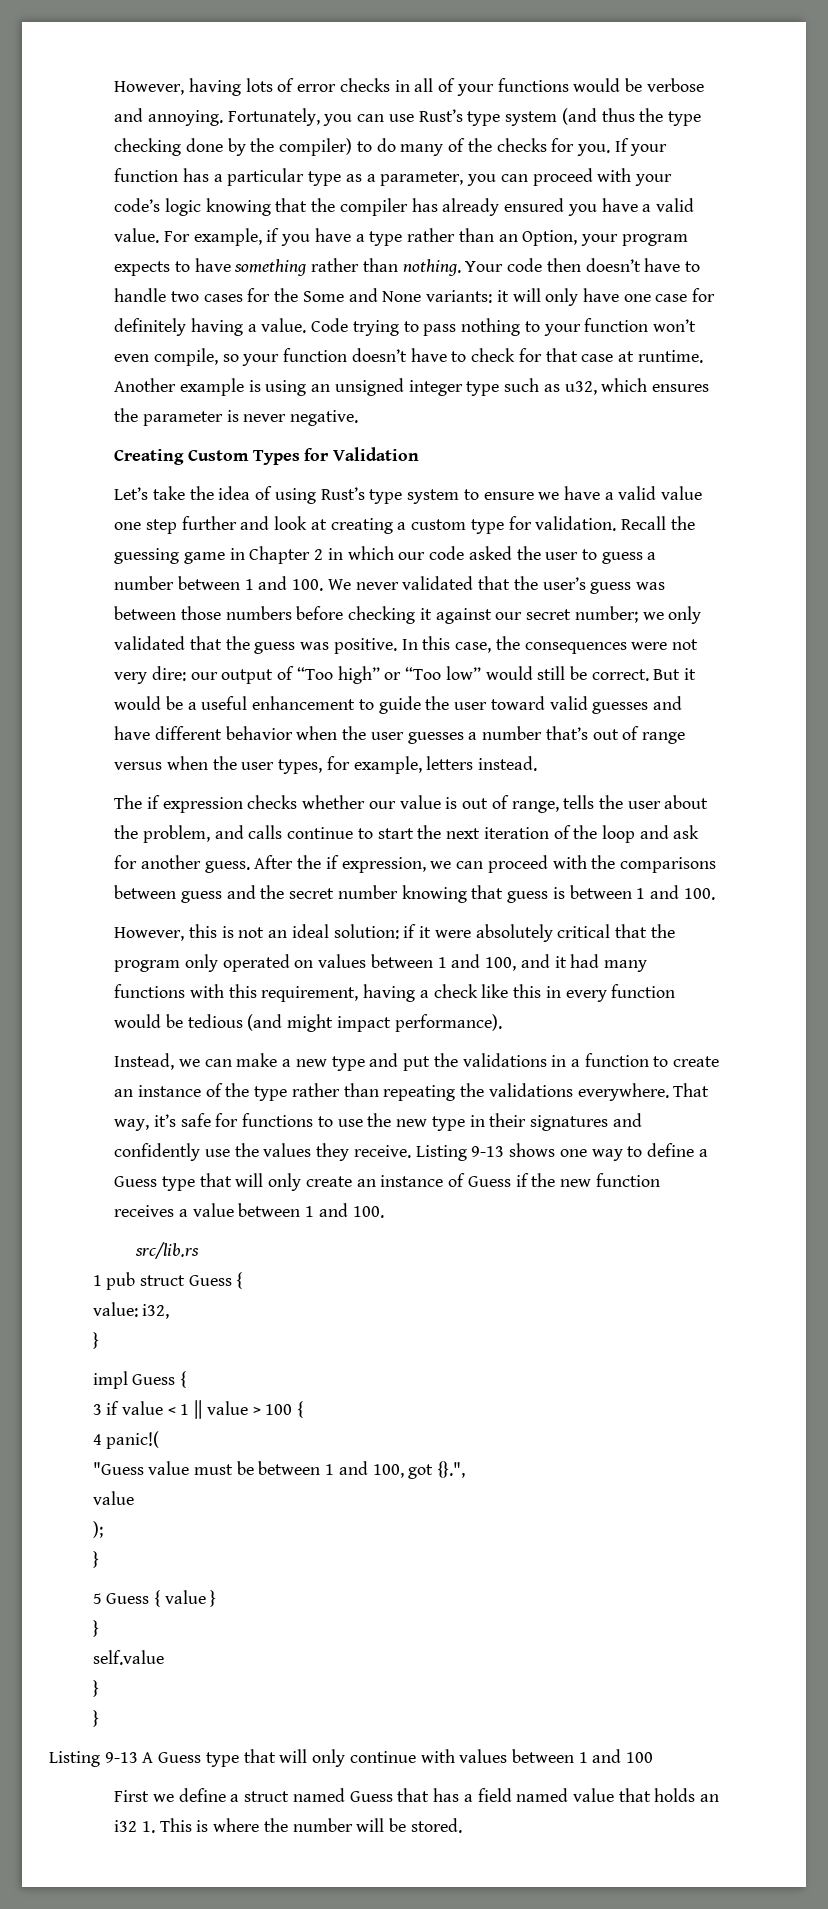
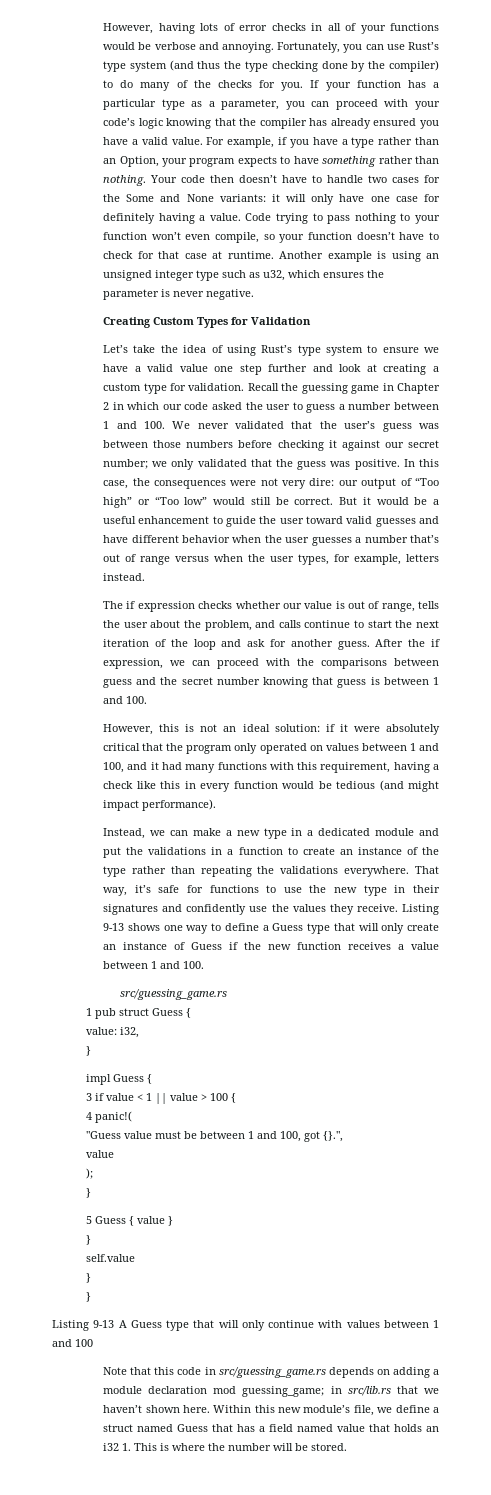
(365, 1063) none -> [291,828,415,836] in a dedicated module
[135,1242,200,1259] src/lib.rs -> [120,989,228,1000] src/guessing_game.rs
[114,1790,150,1802] First -> [103,1367,440,1378] [103,1386,439,1397] [103,1405,374,1416] Note that this code in src/guessing_game.rs depends on adding a module declaration mod guessing_game; in src/lib.rs that we haven’t shown here. Within this new module’s file,

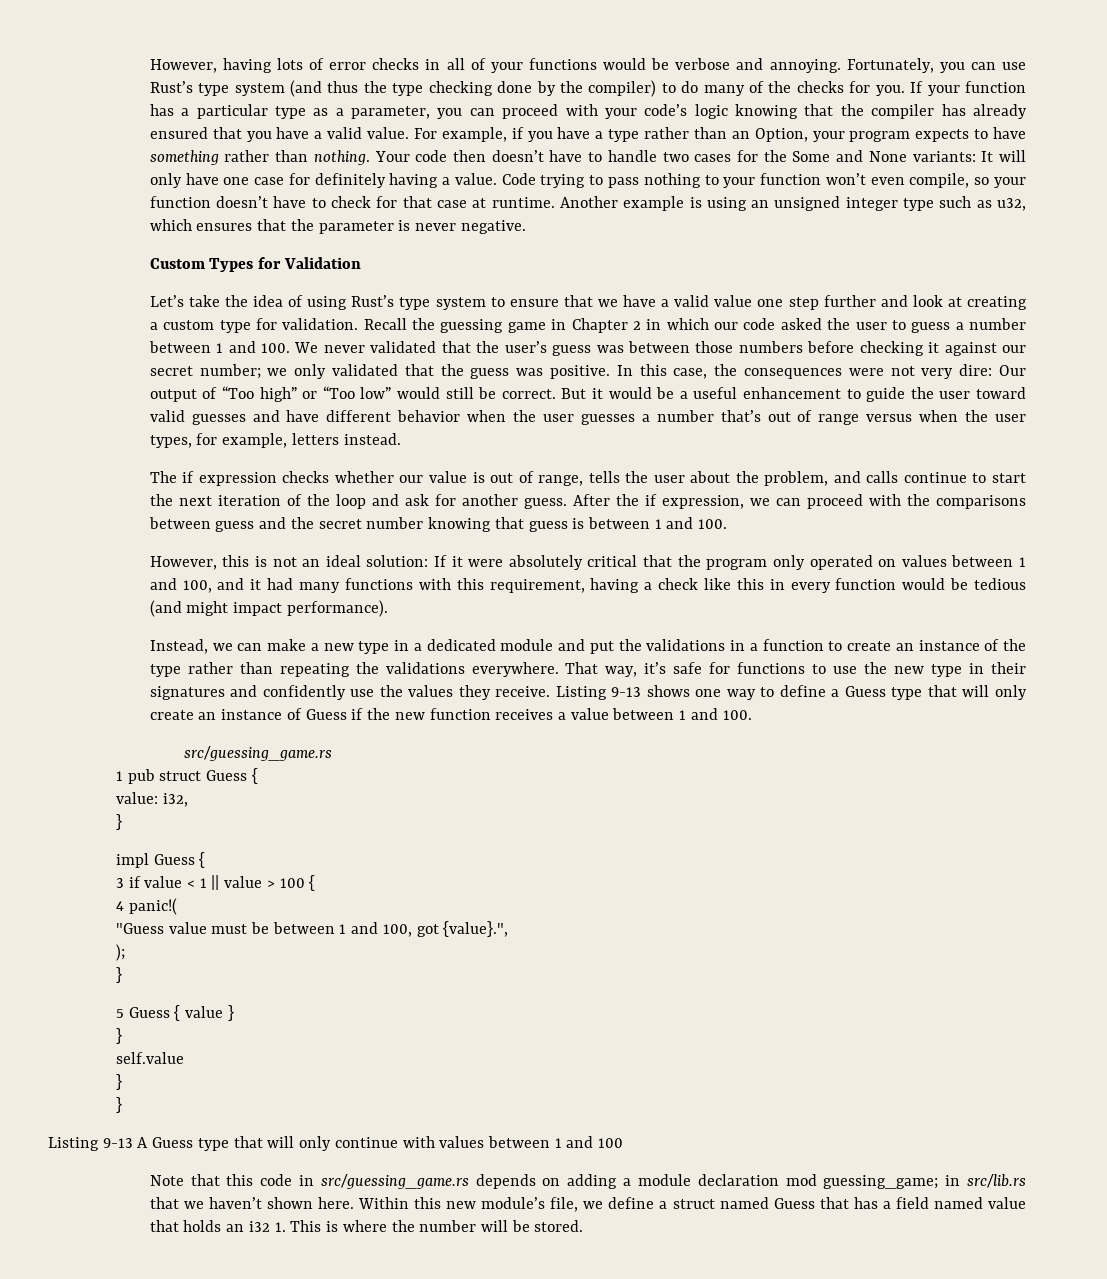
(417, 122) none -> [212,127,242,139] that
[271,194,280,202] it -> [981,151,994,162] It
(365, 275) none -> [257,219,287,231] that
[103,317,152,328] Creating -> (526, 227) none
(419, 350) none -> [563,295,593,307] that
[338,480,358,486] our -> [998,365,1026,376] Our
[325,724,335,732] if -> [434,555,448,567] If
[323,1131,344,1142] [86,1150,115,1158] {}.", // value -> [443,921,509,937] {value}.",

